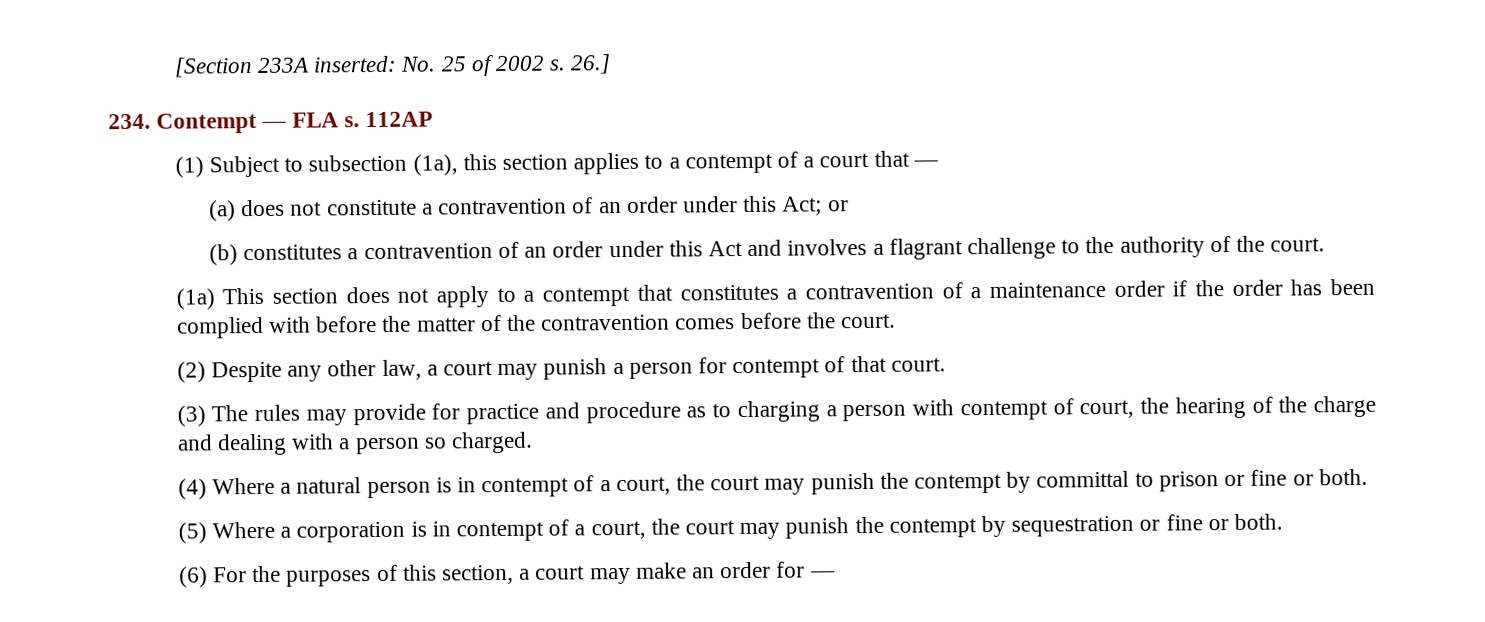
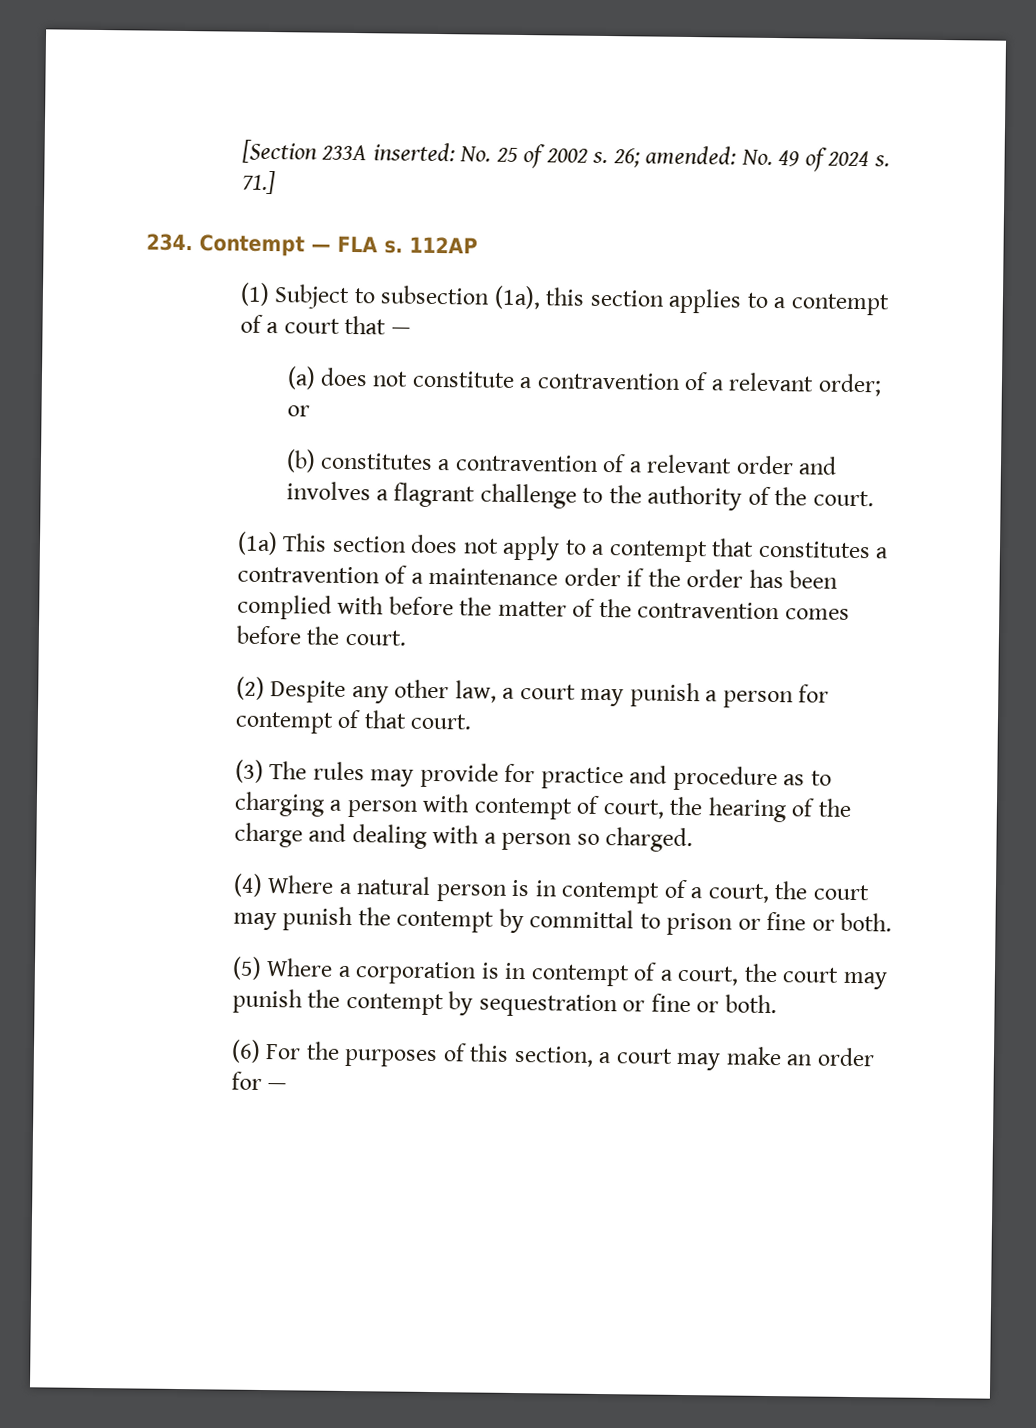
[570,54,612,75] 26.] -> [612,145,890,172] [242,170,277,195] 26; amended: No. 49 of 2024 s. 71.]
[598,195,823,216] an order under this Act; -> [710,372,882,397] a relevant order;
[524,240,743,258] an order under this Act -> [628,454,794,475] a relevant order

